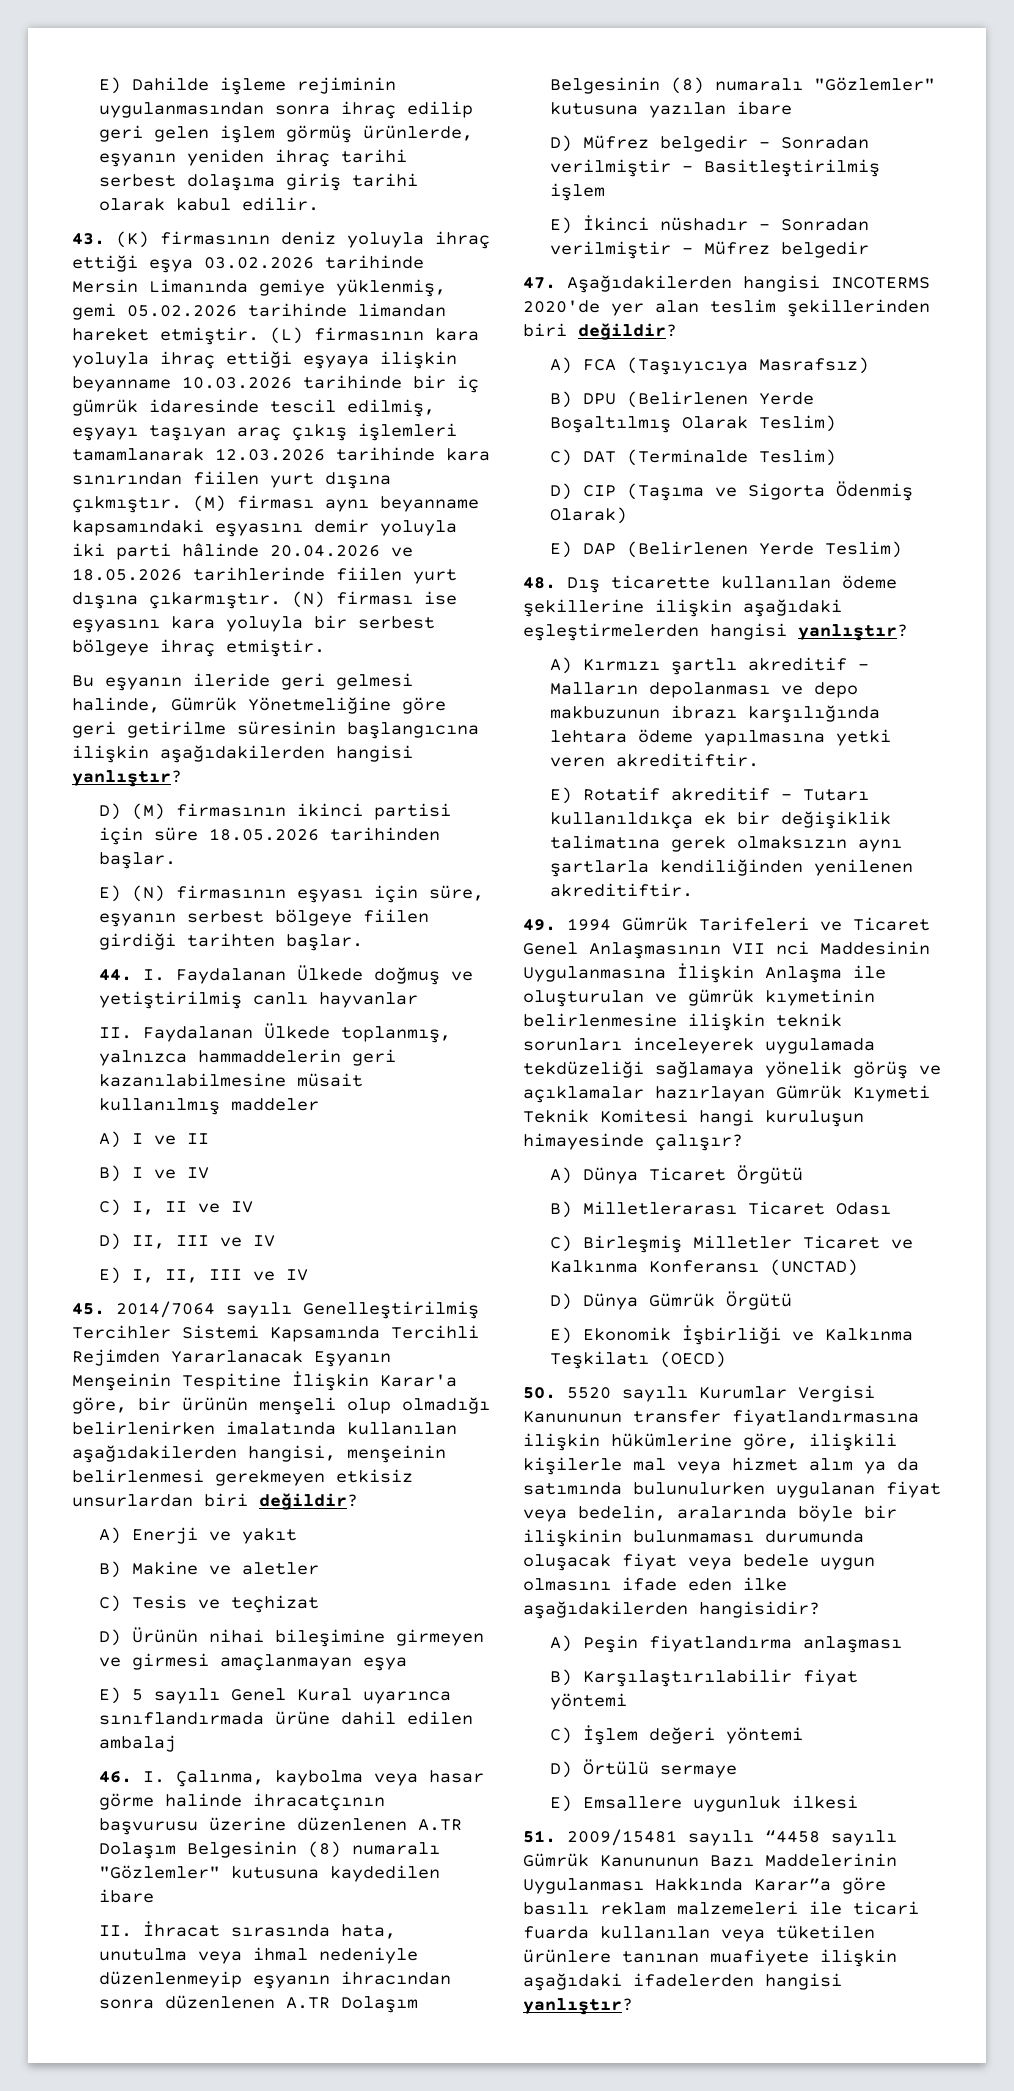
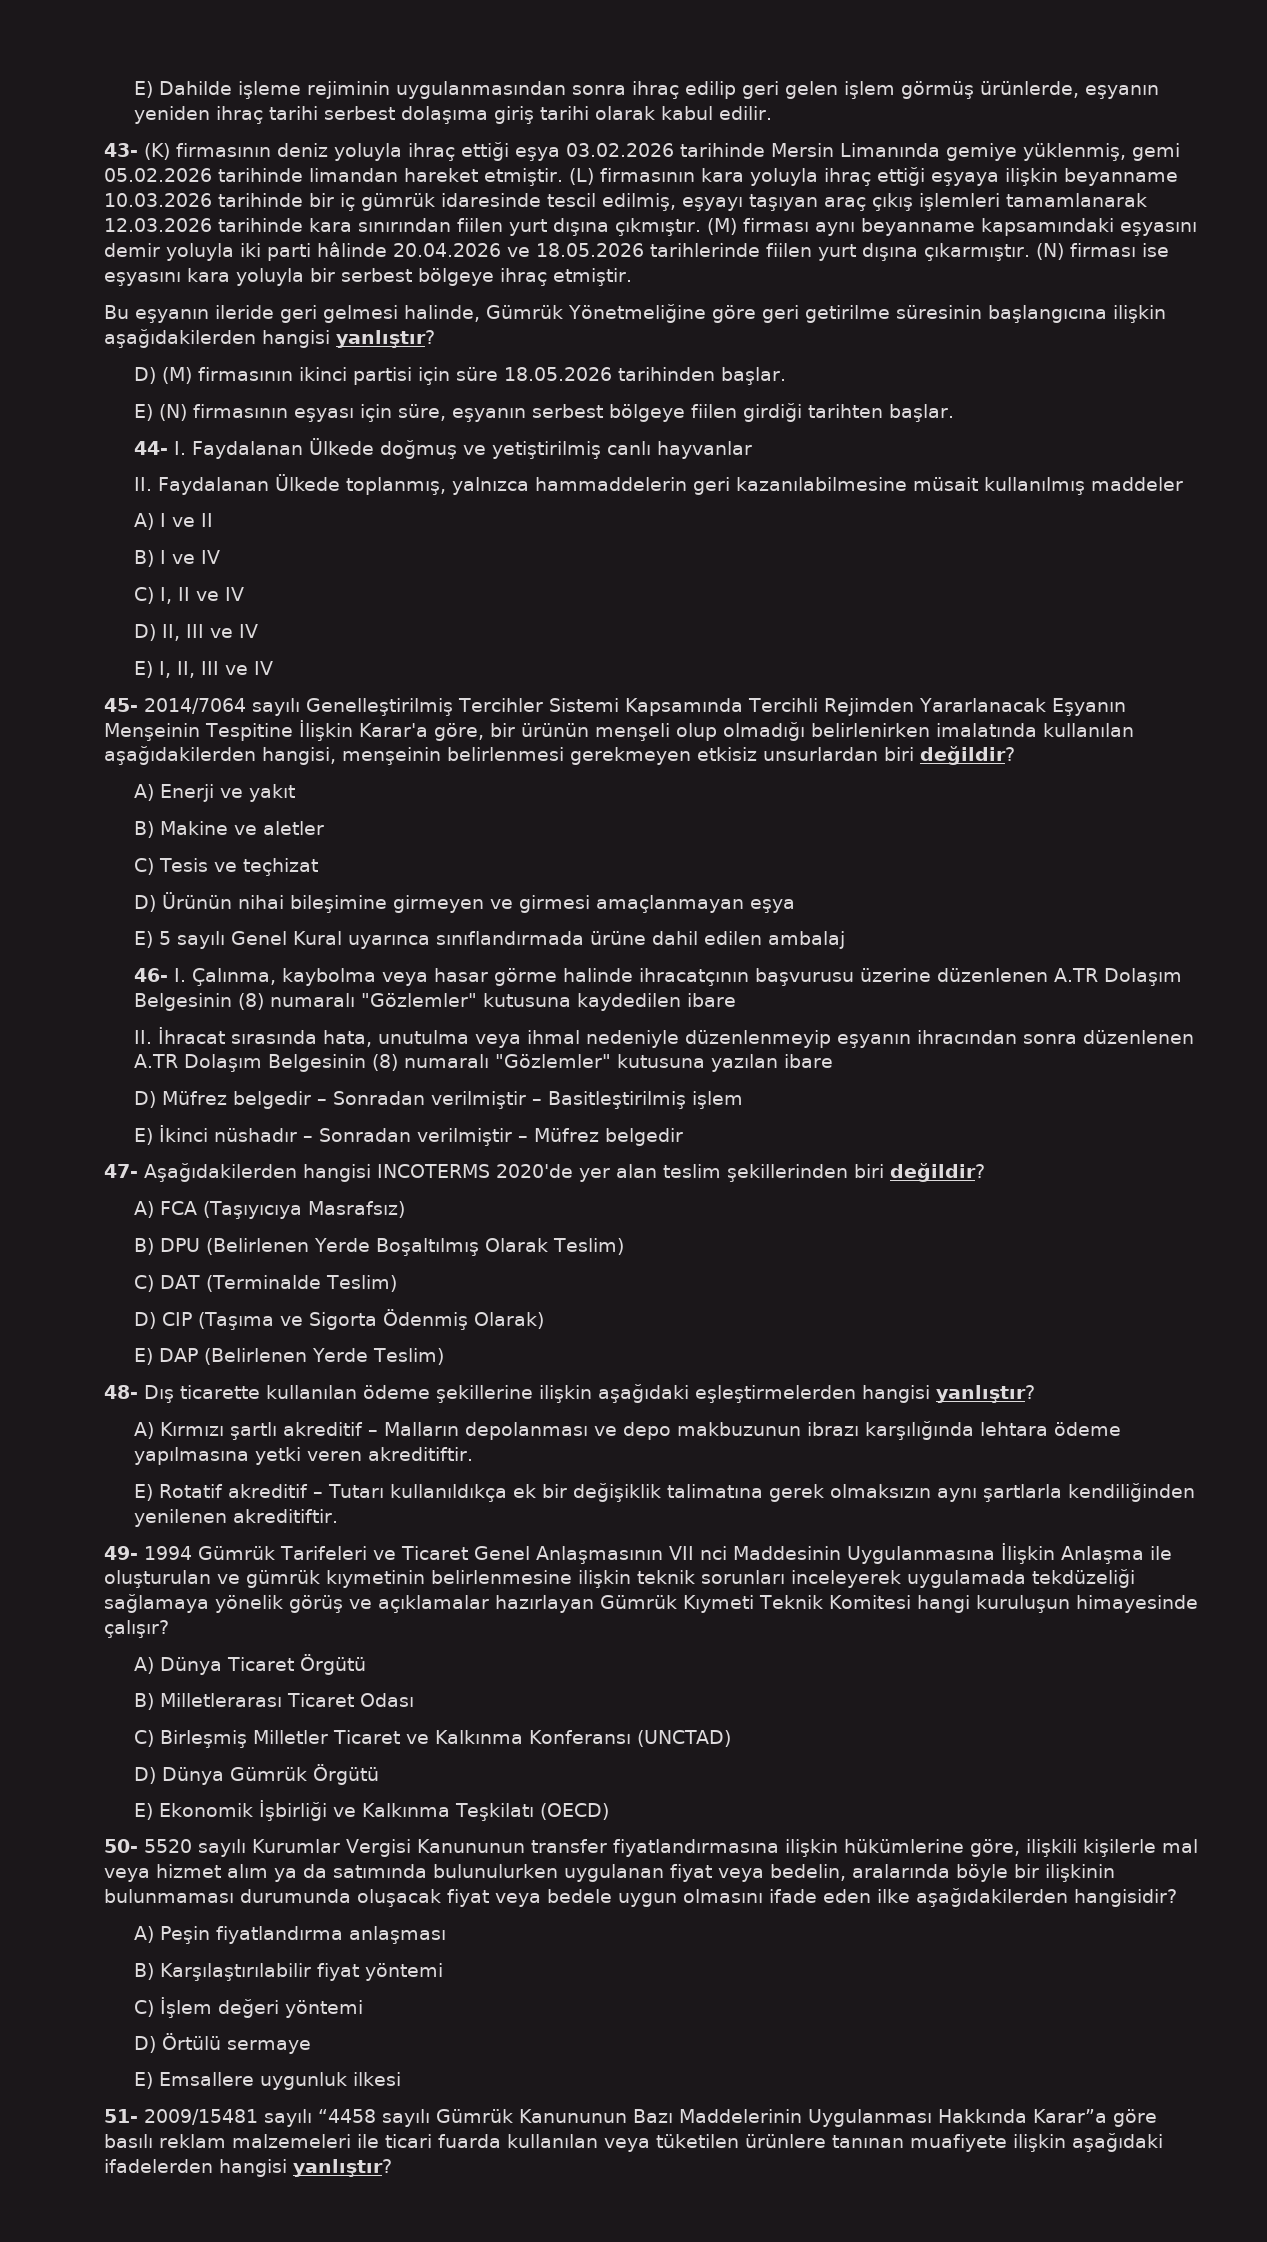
[72,233,105,245] 43. -> [104,143,138,157] 43-
[99,969,133,981] 44. -> [133,441,168,455] 44-
[72,1303,105,1315] 45. -> [104,698,138,712] 45-
[99,1771,133,1783] 46. -> [133,968,168,982] 46-
[523,277,556,289] 47. -> [104,1164,138,1178] 47-
[523,577,556,589] 48. -> [104,1385,138,1399] 48-
[523,919,556,931] 49. -> [104,1546,138,1560] 49-
[523,1387,556,1399] 50. -> [104,1839,138,1853] 50-
[523,1830,556,1843] 51. -> [104,2109,138,2123] 51-

